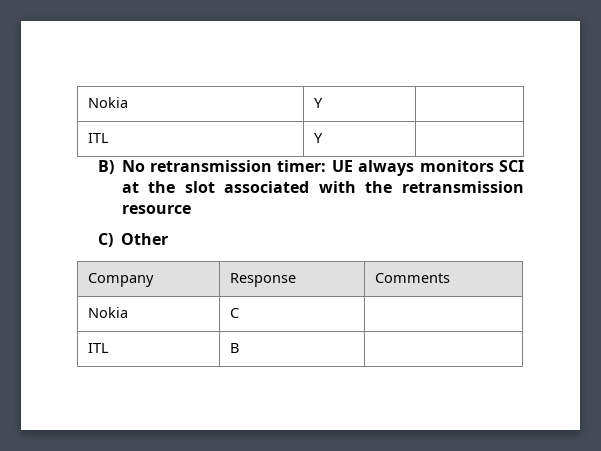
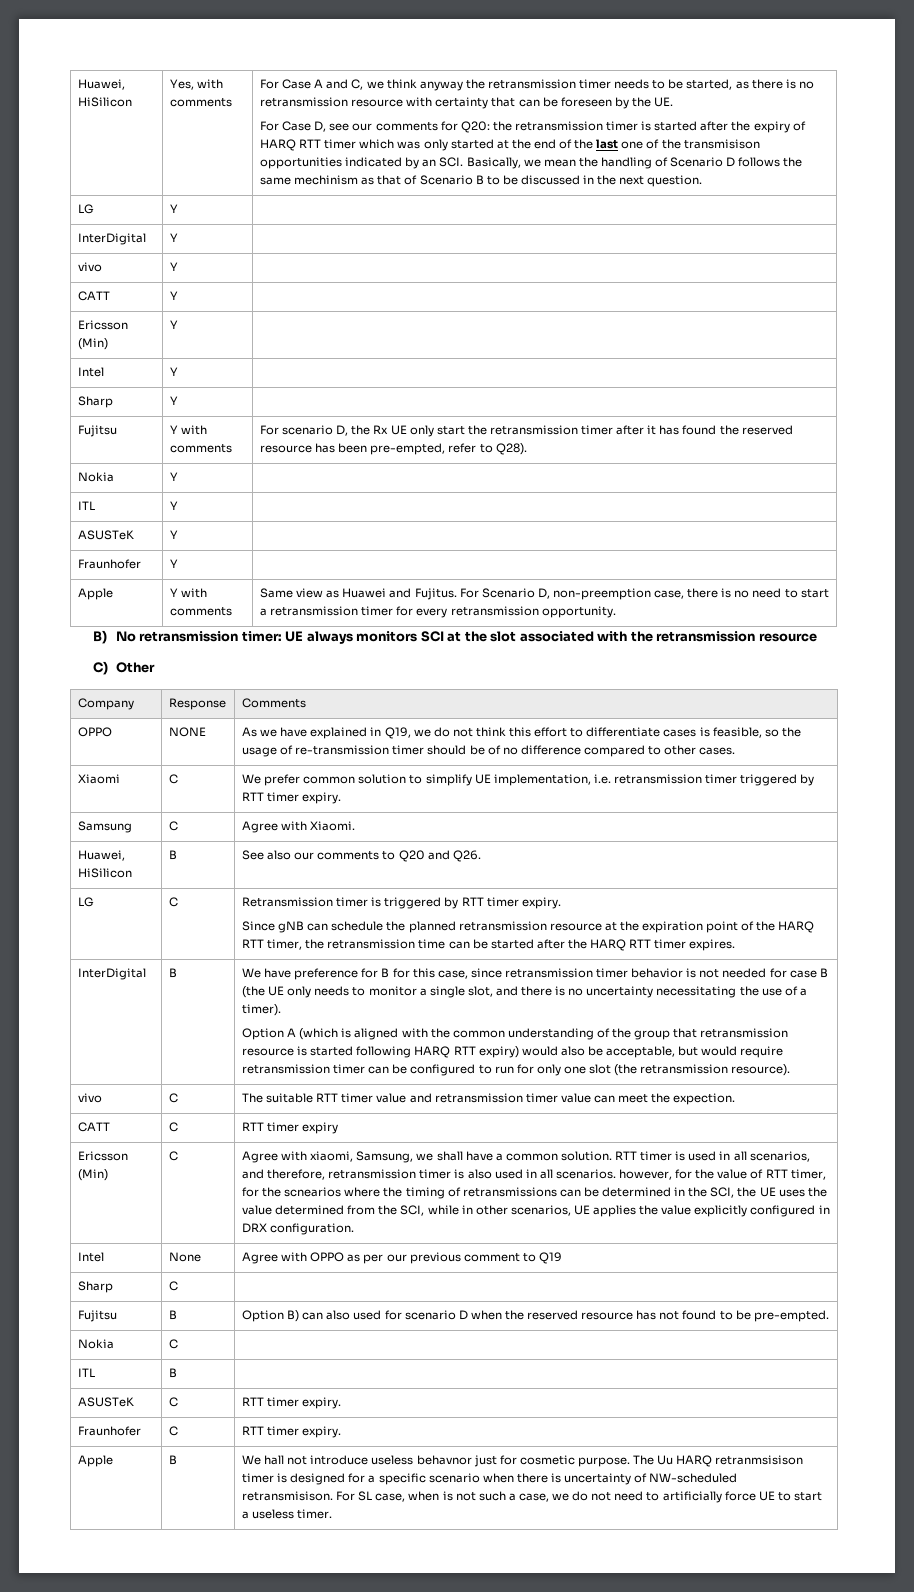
[88,97,129,108] [314,98,324,108] [88,133,110,143] [314,133,324,143] Nokia | Y | // ITL | Y | -> [77,79,125,90] [77,97,132,107] [169,79,224,90] [169,98,232,107] [259,79,814,91] [259,97,674,109] [259,121,806,133] [259,139,760,151] [259,157,803,169] [259,175,703,187] [77,204,94,214] [169,204,178,213] [77,233,146,245] [169,233,178,242] [77,262,102,272] [169,262,178,271] [77,291,110,301] [169,291,178,300] [77,320,128,330] [77,338,108,350] [169,320,178,329] [77,367,104,377] [169,367,178,376] [77,396,113,408] [169,396,178,405] [77,425,117,437] [169,425,208,435] [169,444,232,453] [259,425,793,437] [259,443,527,455] [77,472,114,482] [169,472,178,481] [77,501,95,510] [169,501,178,510] [77,530,134,540] [169,530,178,539] [77,559,141,569] [169,559,178,568] [77,588,113,600] [169,588,208,598] [169,607,232,616] [259,588,829,600] [259,606,616,618] Huawei, HiSilicon | Yes, with comments | For Case A and C, we think anyway the retransmission timer needs to be started, as there is no retransmission resource with certainty that can be foreseen by the UE. // For Case D, see our comments for Q20: the retransmission timer is started after the expiry of HARQ RTT timer which was only started at the end of the last one of the transmisison opportunities indicated by an SCI. Basically, we mean the handling of Scenario D follows the same mechinism as that of Scenario B to be discussed in the next question. // LG | Y | // InterDigital | Y | // vivo | Y | // CATT | Y | // Ericsson (Min) | Y | // Intel | Y | // Sharp | Y | // Fujitsu | Y with comments | For scenario D, the Rx UE only start the retransmission timer after it has found the reserved resource has been pre-empted, refer to Q28). // Nokia | Y | // ITL | Y | // ASUSTeK | Y | // Fraunhofer | Y | // Apple | Y with comments | Same view as Huawei and Fujitus. For Scenario D, non-preemption case, there is no need to start a retransmission timer for every retransmission opportunity.
[88,307,129,318] [230,308,240,318] [88,343,110,353] [230,343,240,353] Nokia | C | // ITL | B | -> [77,727,112,737] [168,727,206,737] [241,727,801,739] [241,745,736,757] [77,774,120,784] [168,774,178,784] [241,774,815,786] [241,792,342,804] [77,821,132,833] [168,821,178,831] [241,821,356,833] [77,850,125,861] [77,868,132,878] [168,850,177,860] [241,850,481,862] [77,897,94,907] [168,897,178,907] [241,897,561,909] [241,921,815,933] [241,939,736,951] [77,968,146,980] [168,968,177,978] [241,968,828,980] [241,986,807,998] [241,1004,281,1016] [241,1028,789,1040] [241,1046,784,1058] [241,1064,791,1076] [77,1093,102,1103] [168,1093,178,1103] [241,1093,736,1105] [77,1122,110,1132] [168,1122,178,1132] [241,1122,339,1134] [77,1151,128,1161] [77,1169,108,1181] [168,1151,178,1161] [241,1151,810,1163] [241,1169,826,1180] [241,1187,827,1199] [241,1205,830,1217] [241,1223,355,1235] [77,1252,104,1262] [168,1252,201,1262] [241,1252,562,1264] [77,1281,113,1293] [168,1281,178,1291] [77,1310,117,1322] [168,1310,177,1320] [241,1310,829,1322] [77,1339,114,1349] [168,1339,178,1349] [77,1368,95,1377] [168,1368,177,1378] [77,1397,134,1407] [168,1397,178,1407] [241,1397,342,1409] [77,1426,141,1436] [168,1426,178,1436] [241,1426,342,1438] [77,1455,113,1467] [168,1455,177,1465] [241,1455,804,1467] [241,1473,738,1485] [241,1491,822,1503] [241,1509,333,1519] OPPO | NONE | As we have explained in Q19, we do not think this effort to differentiate cases is feasible, so the usage of re-transmission timer should be of no difference compared to other cases. // Xiaomi | C | We prefer common solution to simplify UE implementation, i.e. retransmission timer triggered by RTT timer expiry. // Samsung | C | Agree with Xiaomi. // Huawei, HiSilicon | B | See also our comments to Q20 and Q26. // LG | C | Retransmission timer is triggered by RTT timer expiry. // Since gNB can schedule the planned retransmission resource at the expiration point of the HARQ RTT timer, the retransmission time can be started after the HARQ RTT timer expires. // InterDigital | B | We have preference for B for this case, since retransmission timer behavior is not needed for case B (the UE only needs to monitor a single slot, and there is no uncertainty necessitating the use of a timer). // Option A (which is aligned with the common understanding of the group that retransmission resource is started following HARQ RTT expiry) would also be acceptable, but would require retransmission timer can be configured to run for only one slot (the retransmission resource). // vivo | C | The suitable RTT timer value and retransmission timer value can meet the expection. // CATT | C | RTT timer expiry // Ericsson (Min) | C | Agree with xiaomi, Samsung, we shall have a common solution. RTT timer is used in all scenarios, and therefore, retransmission timer is also used in all scenarios. however, for the value of RTT timer, for the scnearios where the timing of retransmissions can be determined in the SCI, the UE uses the value determined from the SCI, while in other scenarios, UE applies the value explicitly configured in DRX configuration. // Intel | None | Agree with OPPO as per our previous comment to Q19 // Sharp | C | // Fujitsu | B | Option B) can also used for scenario D when the reserved resource has not found to be pre-empted. // Nokia | C | // ITL | B | // ASUSTeK | C | RTT timer expiry. // Fraunhofer | C | RTT timer expiry. // Apple | B | We hall not introduce useless behavnor just for cosmetic purpose. The Uu HARQ retranmsisison timer is designed for a specific scenario when there is uncertainty of NW-scheduled retransmisison. For SL case, when is not such a case, we do not need to artificially force UE to start a useless timer.

